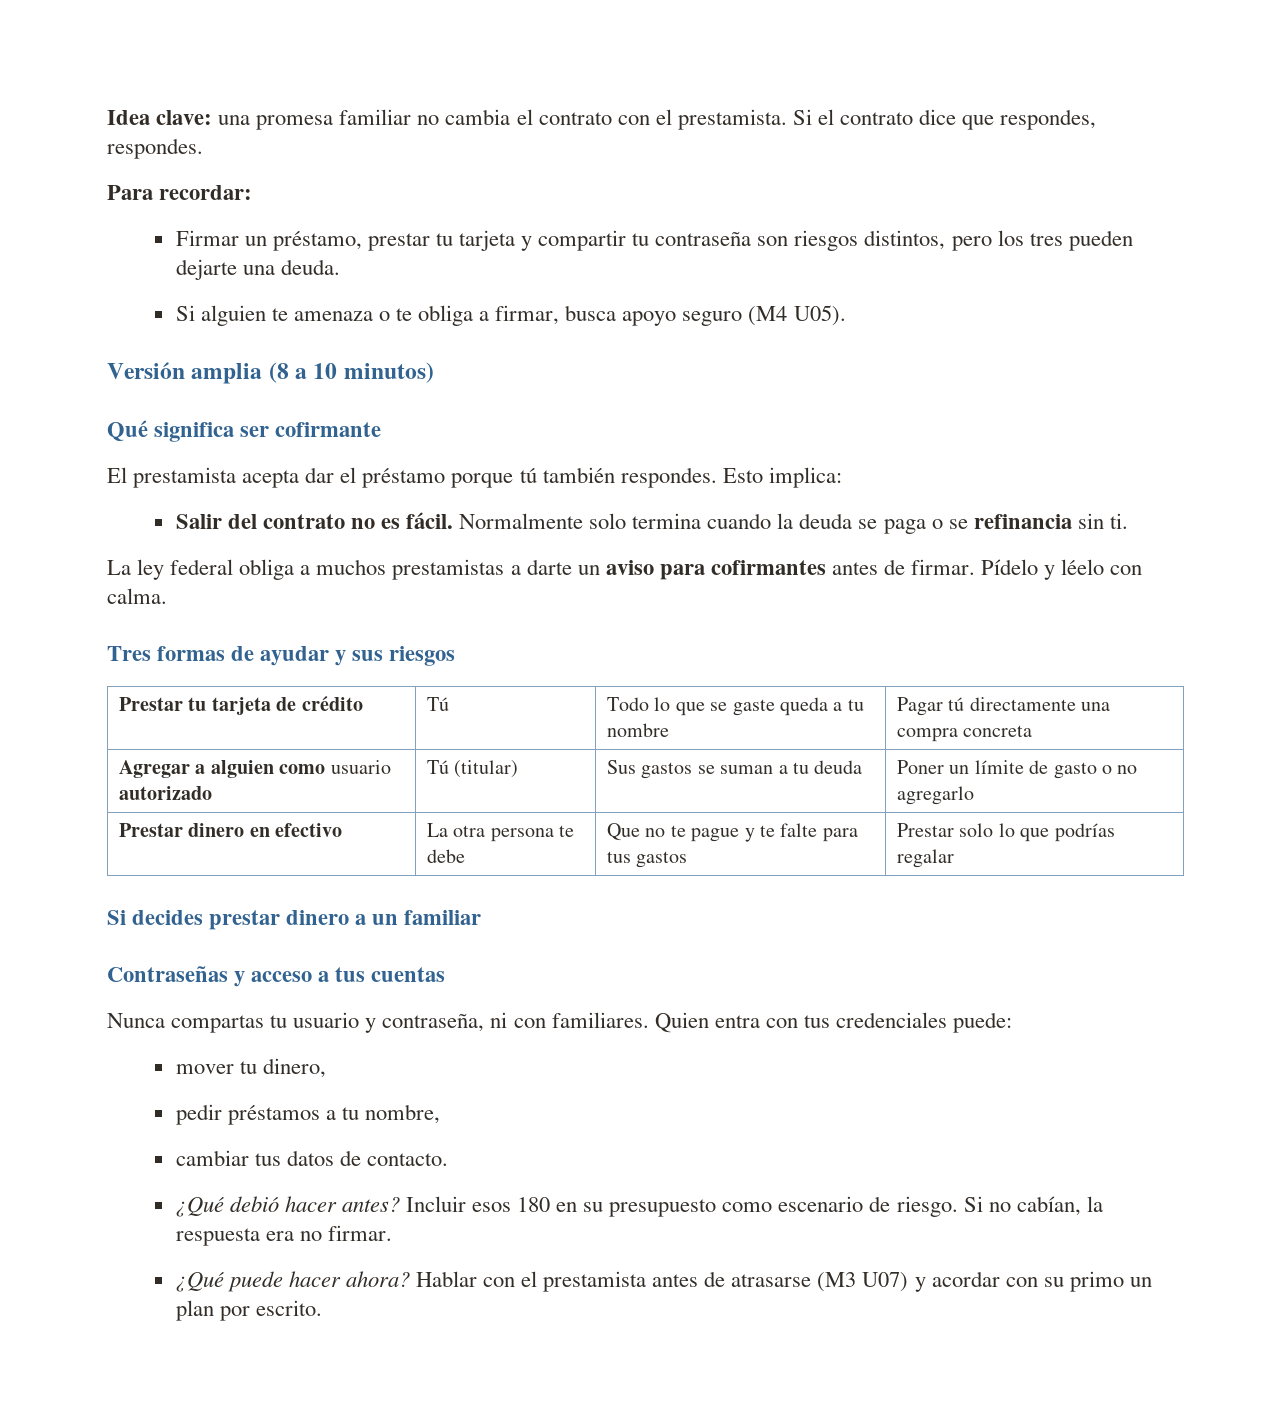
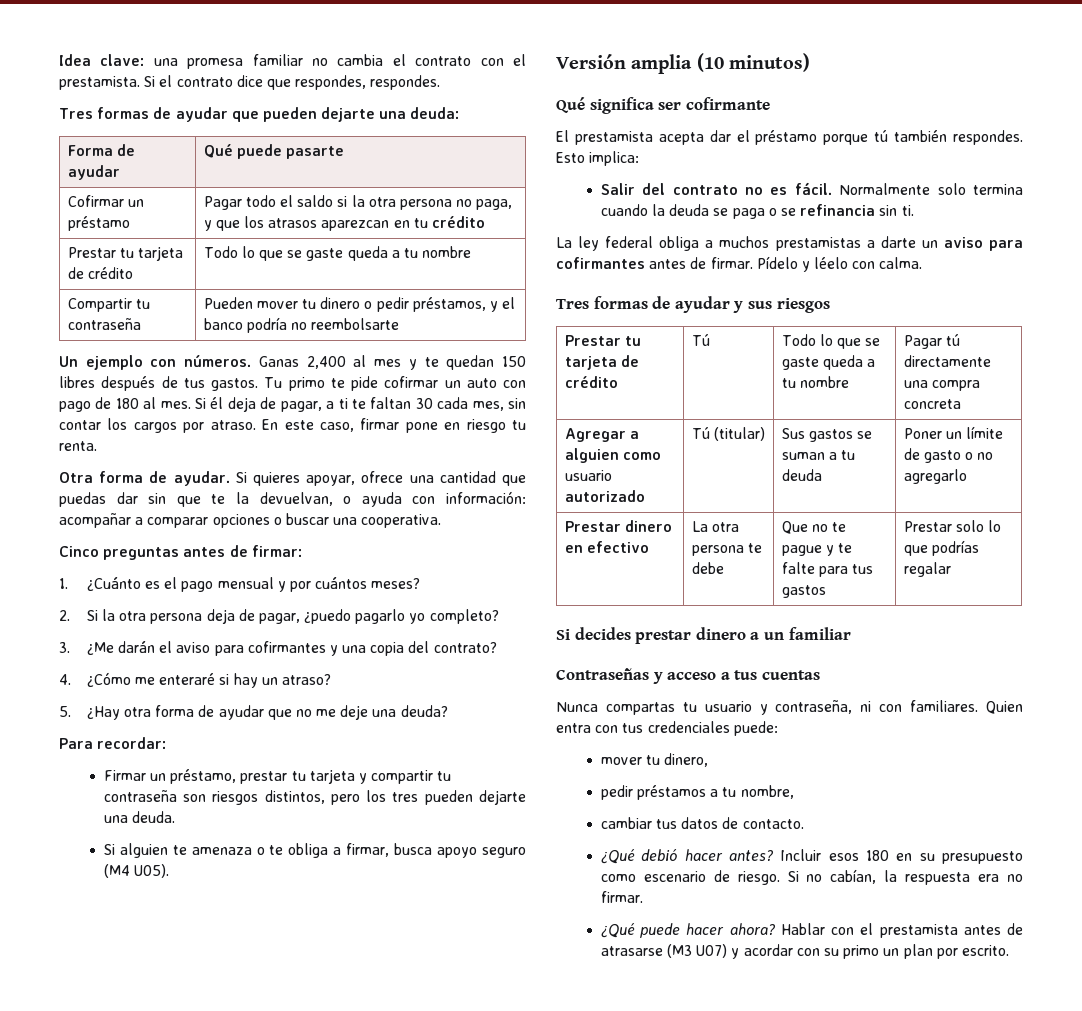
(203, 148) none -> [59,107,460,122] [67,144,135,156] [67,165,120,180] [203,144,345,159] [67,195,144,207] [67,216,130,231] [203,195,513,210] [203,216,485,231] [67,246,184,261] [67,267,133,279] [203,246,472,261] [67,298,150,312] [67,318,141,330] [203,297,516,312] [203,317,400,333] [59,355,527,370] [59,376,526,391] [59,397,527,412] [59,418,526,433] [59,441,97,451] [59,471,526,486] [59,491,526,507] [59,513,442,528] [59,545,302,560] [59,577,421,592] [59,609,499,624] [59,641,497,656] [59,672,331,688] [59,705,448,720] // Tres formas de ayudar que pueden dejarte una deuda: // Forma de ayudar | Qué puede pasarte // Cofirmar un préstamo | Pagar todo el saldo si la otra persona no paga, y que los atrasos aparezcan en tu crédito // Prestar tu tarjeta de crédito | Todo lo que se gaste queda a tu nombre // Compartir tu contraseña | Pueden mover tu dinero o pedir préstamos, y el banco podría no reembolsarte // Un ejemplo con números. Ganas 2,400 al mes y te quedan 150 libres después de tus gastos. Tu primo te pide cofirmar un auto con pago de 180 al mes. Si él deja de pagar, a ti te faltan 30 cada mes, sin contar los cargos por atraso. En este caso, firmar pone en riesgo tu renta. // Otra forma de ayudar. Si quieres apoyar, ofrece una cantidad que puedas dar sin que te la devuelvan, o ayuda con información: acompañar a comparar opciones o buscar una cooperativa. // Cinco preguntas antes de firmar: // 1. ¿Cuánto es el pago mensual y por cuántos meses? // 2. Si la otra persona deja de pagar, ¿puedo pagarlo yo completo? // 3. ¿Me darán el aviso para cofirmantes y una copia del contrato? // 4. ¿Cómo me enteraré si hay un atraso? // 5. ¿Hay otra forma de ayudar que no me deje una deuda?
[268,362,338,383] (8 a 10 -> [696,53,724,72] (10

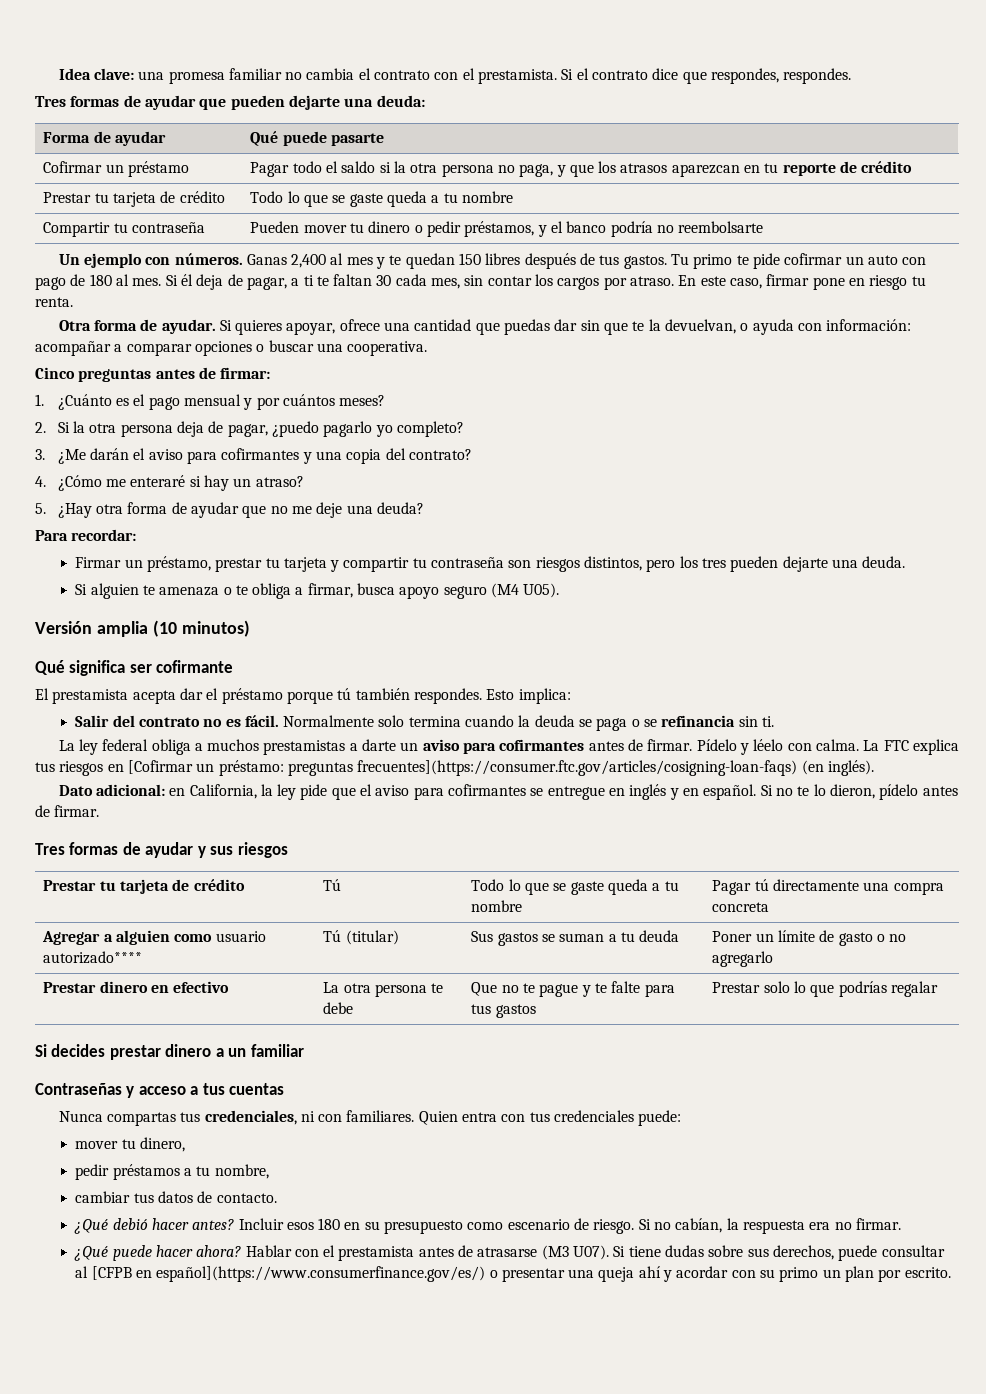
(428, 223) none -> [782,161,858,176] reporte de
(923, 263) none -> [863,739,959,755] [35,760,874,776] [58,784,958,800] [35,805,100,817] La FTC explica tus riesgos en [Cofirmar un préstamo: preguntas frecuentes](https://consumer.ftc.gov/articles/cosigning-loan-faqs) (en inglés). // Dato adicional: en California, la ley pide que el aviso para cofirmantes se entregue en inglés y en español. Si no te lo dieron, pídelo antes de firmar.
[564,490,645,502] autorizado -> [43,951,143,964] autorizado****
[682,700,853,715] tu usuario y contraseña, -> [180,1110,297,1125] tus credenciales,
[696,944,728,958] U07) -> [573,1245,945,1261] [75,1266,661,1282] U07). Si tiene dudas sobre sus derechos, puede consultar al [CFPB en español](https://www.consumerfinance.gov/es/) o presentar una queja ahí

